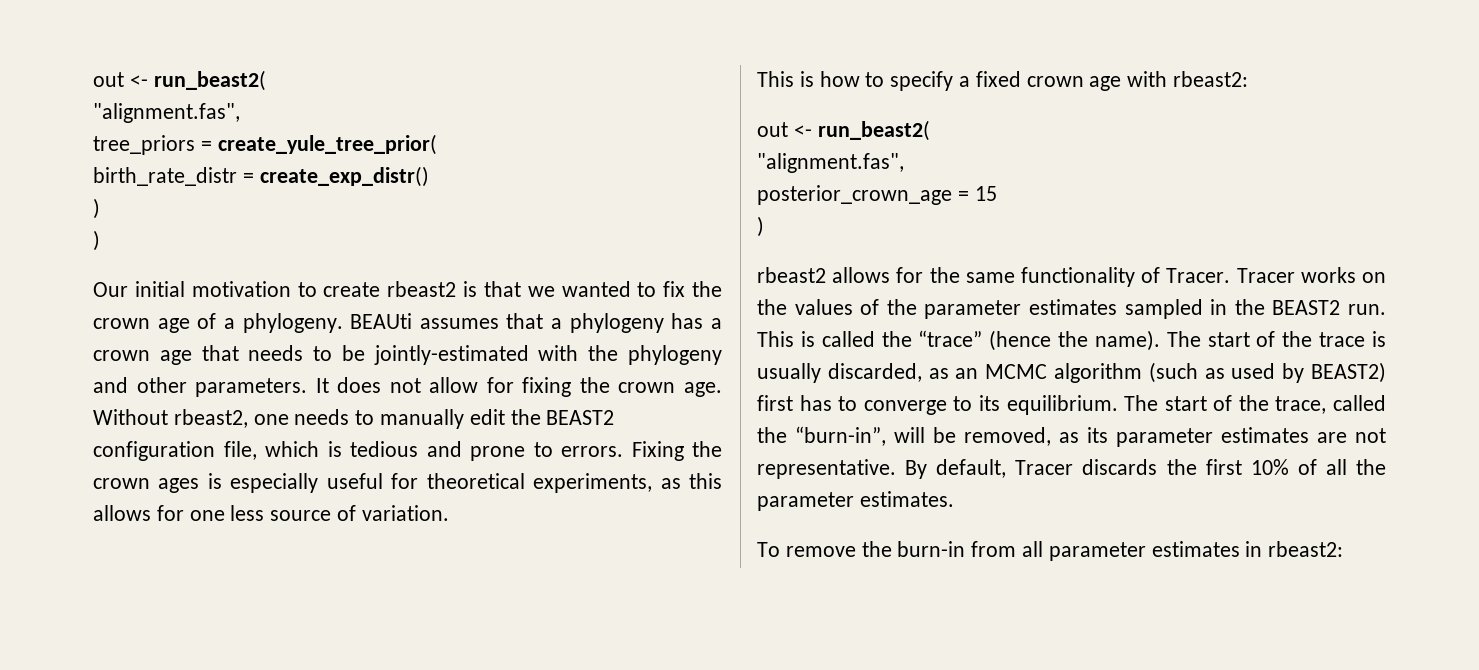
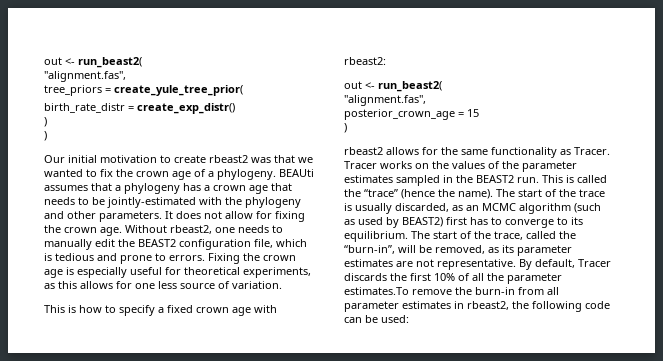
[463,281,477,297] is -> [251,157,271,163] was
[158,478,200,493] ages -> [44,269,63,278] age
[1141,267,1161,283] of -> [560,149,571,155] as
[859,491,954,507] [757,542,780,557] estimates. // To -> [344,287,409,295] estimates.To
[1268,541,1344,557] rbeast2: -> [467,301,610,312] [344,315,409,323] rbeast2, the following code can be used:

